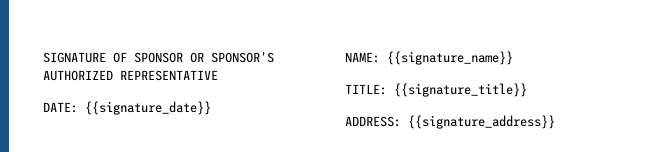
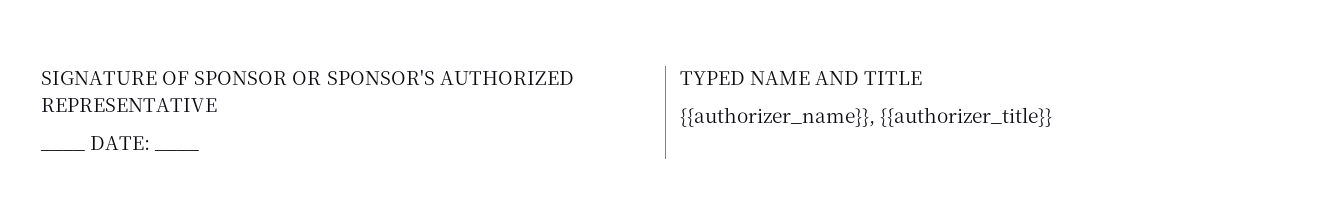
[43,101,211,115] [345,51,513,65] [345,83,527,97] [345,115,555,129] DATE: {{signature_date}} // NAME: {{signature_name}} // TITLE: {{signature_title}} // ADDRESS: {{signature_address}} -> [40,150,85,151] [90,136,151,150] [154,150,200,151] [680,71,923,85] [680,107,1053,127] ____ DATE: ____ // TYPED NAME AND TITLE // {{authorizer_name}}, {{authorizer_title}}

